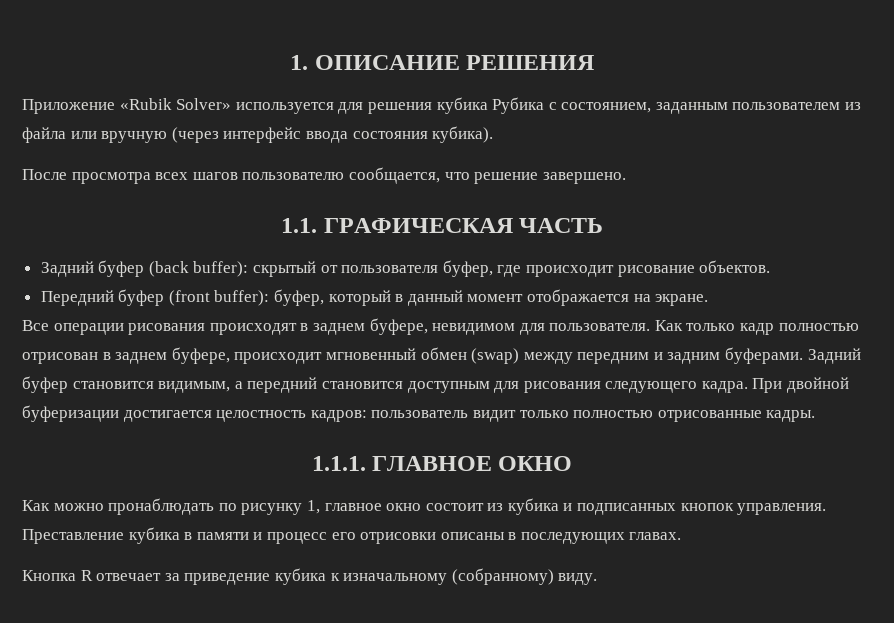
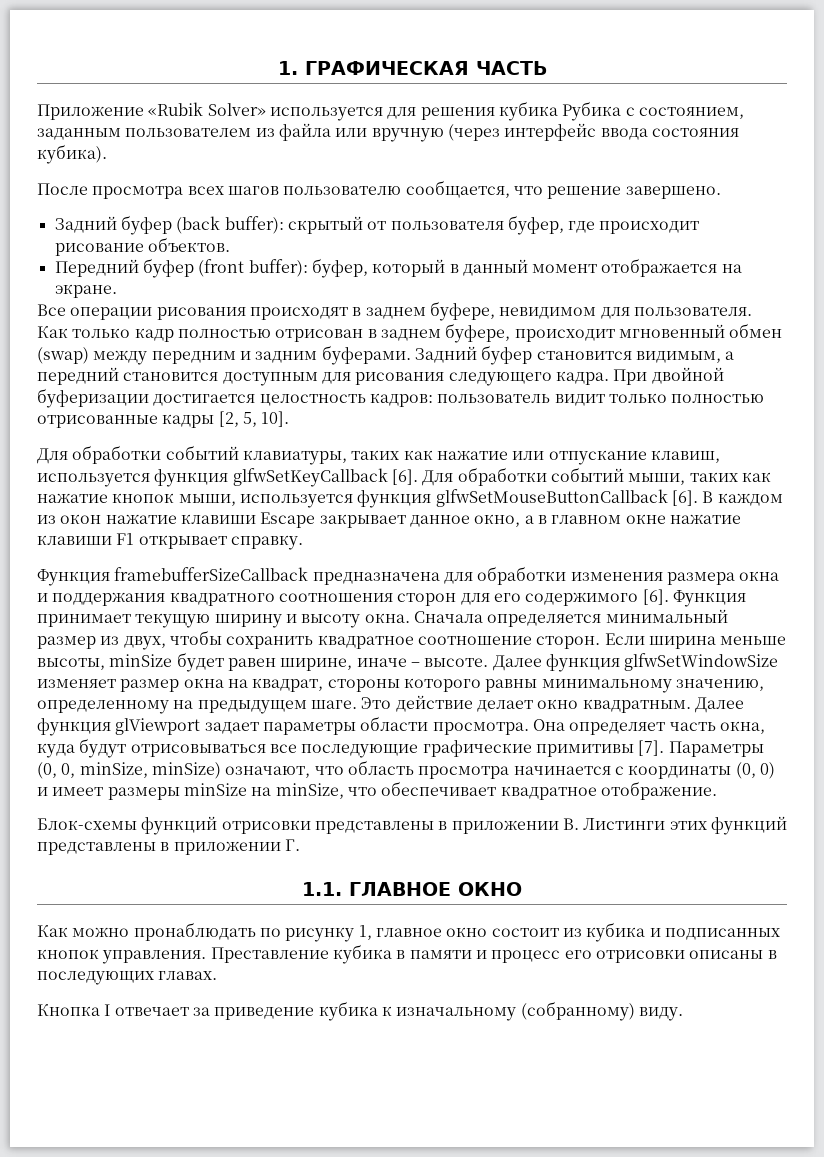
[314,55,594,70] ОПИСАНИЕ РЕШЕНИЯ -> [304,61,547,75] ГРАФИЧЕСКАЯ ЧАСТЬ
[281,218,603,233] // 1.1. ГРАФИЧЕСКАЯ ЧАСТЬ -> (721, 192) none
[766,410,816,422] [311,456,366,471] кадры. // 1.1.1. -> [162,411,290,428] [37,445,720,465] [37,467,771,487] [37,489,783,508] [37,512,741,528] [37,533,303,550] [37,566,780,586] [37,589,746,607] [37,609,728,628] [37,630,787,650] [37,652,779,672] [37,678,764,693] [37,695,744,714] [37,716,765,736] [37,738,764,758] [37,760,775,779] [37,781,717,800] [37,816,787,835] [37,839,300,855] [302,882,342,896] кадры [2, 5, 10]. // Для обработки событий клавиатуры, таких как нажатие или отпускание клавиш, используется функция glfwSetKeyCallback [6]. Для обработки событий мыши, таких как нажатие кнопок мыши, используется функция glfwSetMouseButtonCallback [6]. В каждом из окон нажатие клавиши Escape закрывает данное окно, а в главном окне нажатие клавиши F1 открывает справку. // Функция framebufferSizeCallback предназначена для обработки изменения размера окна и поддержания квадратного соотношения сторон для его содержимого [6]. Функция принимает текущую ширину и высоту окна. Сначала определяется минимальный размер из двух, чтобы сохранить квадратное соотношение сторон. Если ширина меньше высоты, minSize будет равен ширине, иначе – высоте. Далее функция glfwSetWindowSize изменяет размер окна на квадрат, стороны которого равны минимальному значению, определенному на предыдущем шаге. Это действие делает окно квадратным. Далее функция glViewport задает параметры области просмотра. Она определяет часть окна, куда будут отрисовываться все последующие графические примитивы [7]. Параметры (0, 0, minSize, minSize) означают, что область просмотра начинается с координаты (0, 0) и имеет размеры minSize на minSize, что обеспечивает квадратное отображение. // Блок-схемы функций отрисовки представлены в приложении В. Листинги этих функций представлены в приложении Г. // 1.1.
[80,570,93,581] R -> [104,1004,111,1016] I

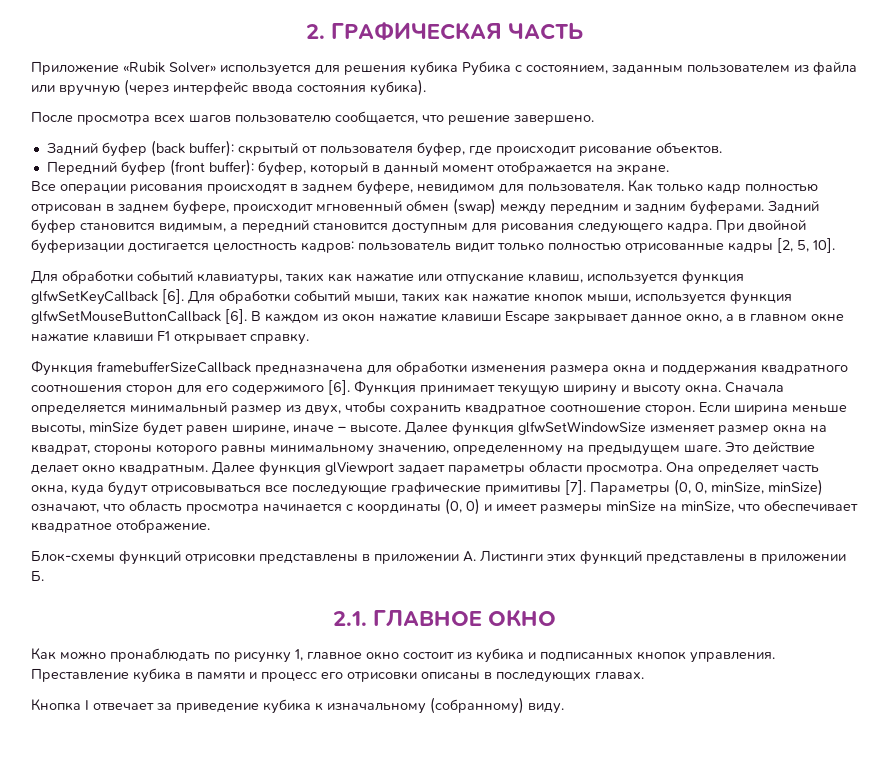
[277,61,298,75] 1. -> [305,24,325,39] 2.
[562,818,579,830] В. -> [463,551,476,562] А.
[284,839,300,851] [302,882,342,896] Г. // 1.1. -> [31,571,44,581] [332,611,367,626] Б. // 2.1.

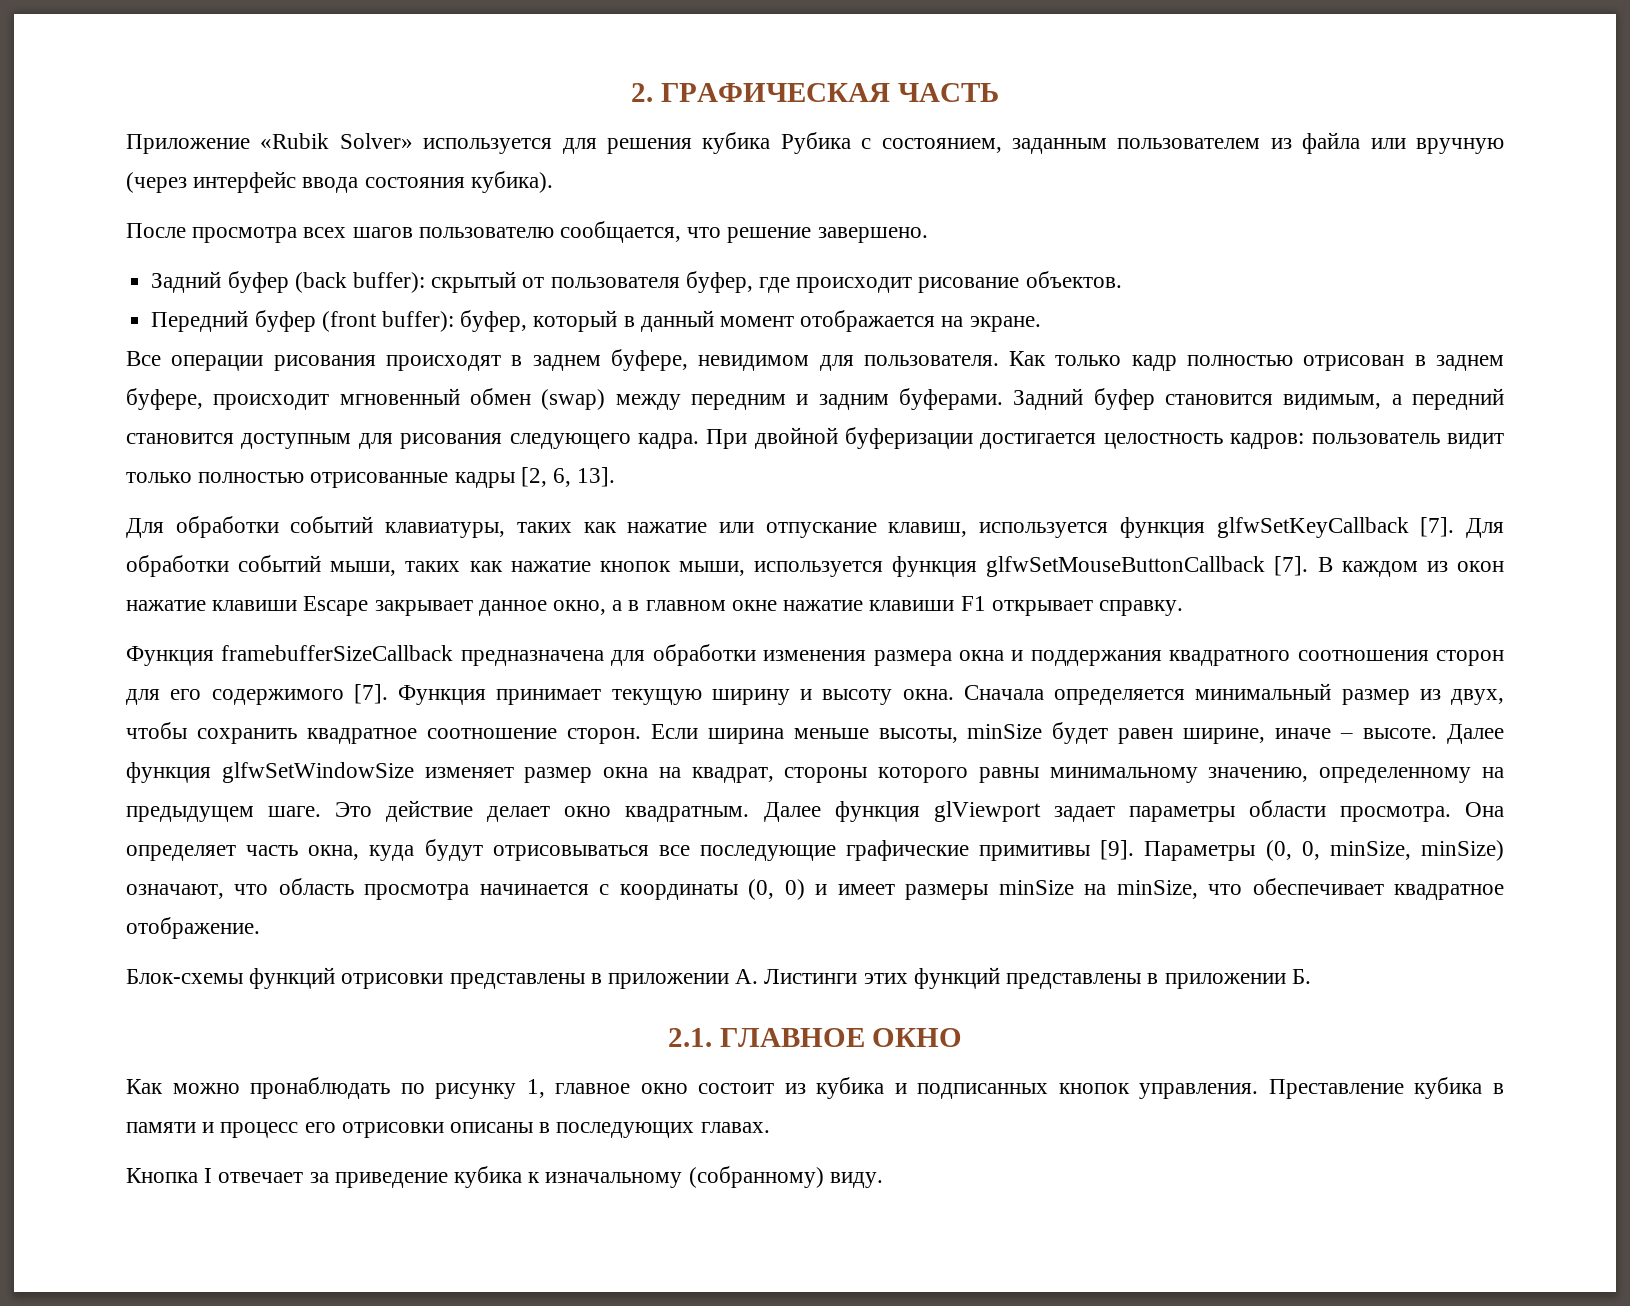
[797,238,835,253] 5, 10]. -> [553,467,616,487] 6, 13].
[162,289,184,304] [6]. -> [1420,517,1455,537] [7].
[225,309,247,324] [6]. -> [1274,556,1309,576] [7].
[328,380,350,395] [6]. -> [353,684,388,704] [7].
[565,480,586,495] [7]. -> [1100,840,1135,860] [9].

